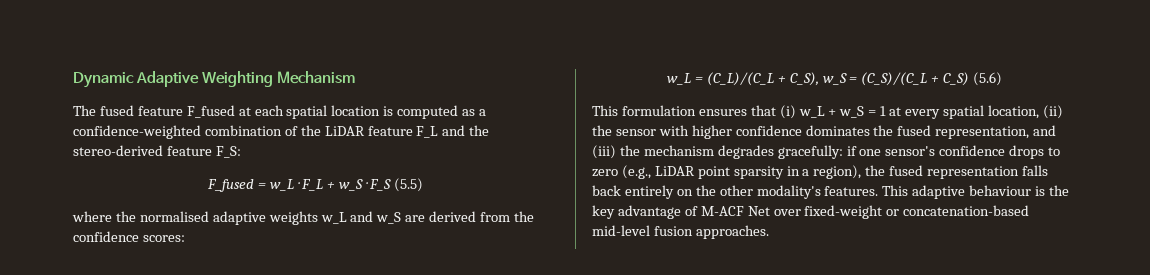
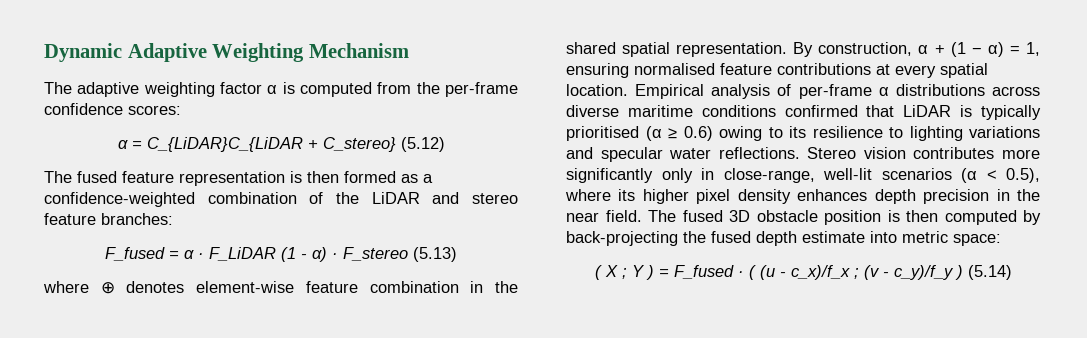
[99,105,459,119] fused feature F_fused at each spatial location is computed -> [77,82,518,97] [44,103,181,115] [117,137,445,152] [44,171,396,186] adaptive weighting factor α is computed from the per-frame confidence scores: // α = C_{LiDAR}C_{LiDAR + C_stereo} (5.12) // The fused feature representation is then formed
[367,125,490,138] [73,145,241,158] [207,178,423,192] [72,211,535,225] [73,231,185,242] [666,72,1003,86] [592,105,1063,119] [592,125,1057,139] [592,145,1061,159] [592,165,1049,179] [592,185,1070,199] [592,205,1030,219] [592,225,769,239] feature F_L and the stereo-derived feature F_S: // F_fused = w_L · F_L + w_S · F_S (5.5) // where the normalised adaptive weights w_L and w_S are derived from the confidence scores: // w_L = (C_L)/(C_L + C_S), w_S = (C_S)/(C_L + C_S) (5.6) // This formulation ensures that (i) w_L + w_S = 1 at every spatial location, (ii) the sensor with higher confidence dominates the fused representation, and (iii) the mechanism degrades gracefully: if one sensor's confidence drops to zero (e.g., LiDAR point sparsity in a region), the fused representation falls back entirely on the other modality's features. This adaptive behaviour is the key advantage of M-ACF Net over fixed-weight or concatenation-based mid-level fusion approaches. -> [432,192,518,204] [44,213,173,225] [105,247,457,262] [43,281,518,294] [566,42,1040,57] [566,63,988,78] [566,84,1040,99] [566,105,1041,120] [566,126,1040,141] [566,147,1040,162] [566,168,1040,183] [565,189,1040,204] [566,210,1041,225] [566,231,1001,246] [594,265,1012,280] and stereo feature branches: // F_fused = α · F_LiDAR (1 - α) · F_stereo (5.13) // where ⊕ denotes element-wise feature combination in the shared spatial representation. By construction, α + (1 − α) = 1, ensuring normalised feature contributions at every spatial location. Empirical analysis of per-frame α distributions across diverse maritime conditions confirmed that LiDAR is typically prioritised (α ≥ 0.6) owing to its resilience to lighting variations and specular water reflections. Stereo vision contributes more significantly only in close-range, well-lit scenarios (α < 0.5), where its higher pixel density enhances depth precision in the near field. The fused 3D obstacle position is then computed by back-projecting the fused depth estimate into metric space: // ( X ; Y ) = F_fused · ( (u - c_x)/f_x ; (v - c_y)/f_y ) (5.14)

